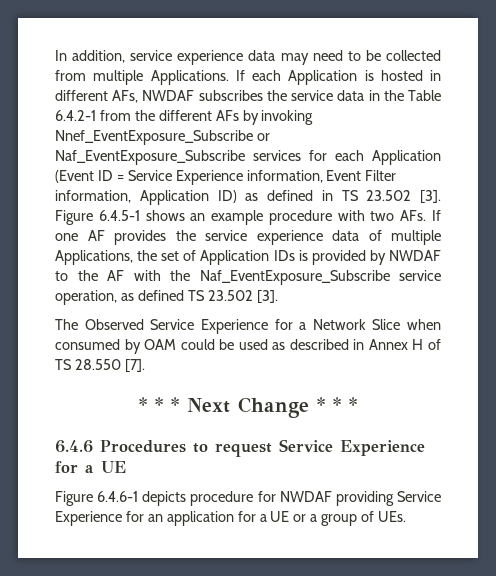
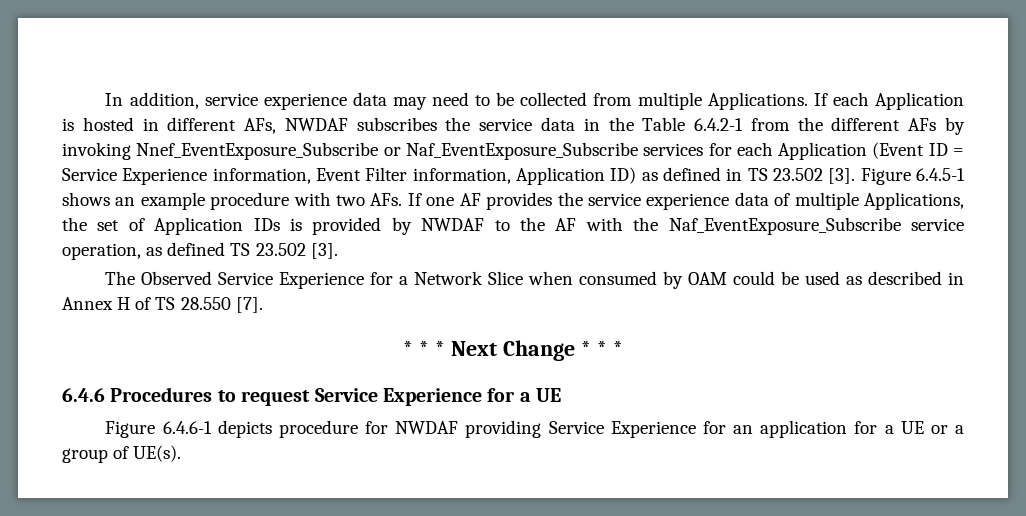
[378,511,407,522] UEs. -> [133,445,182,462] UE(s).

